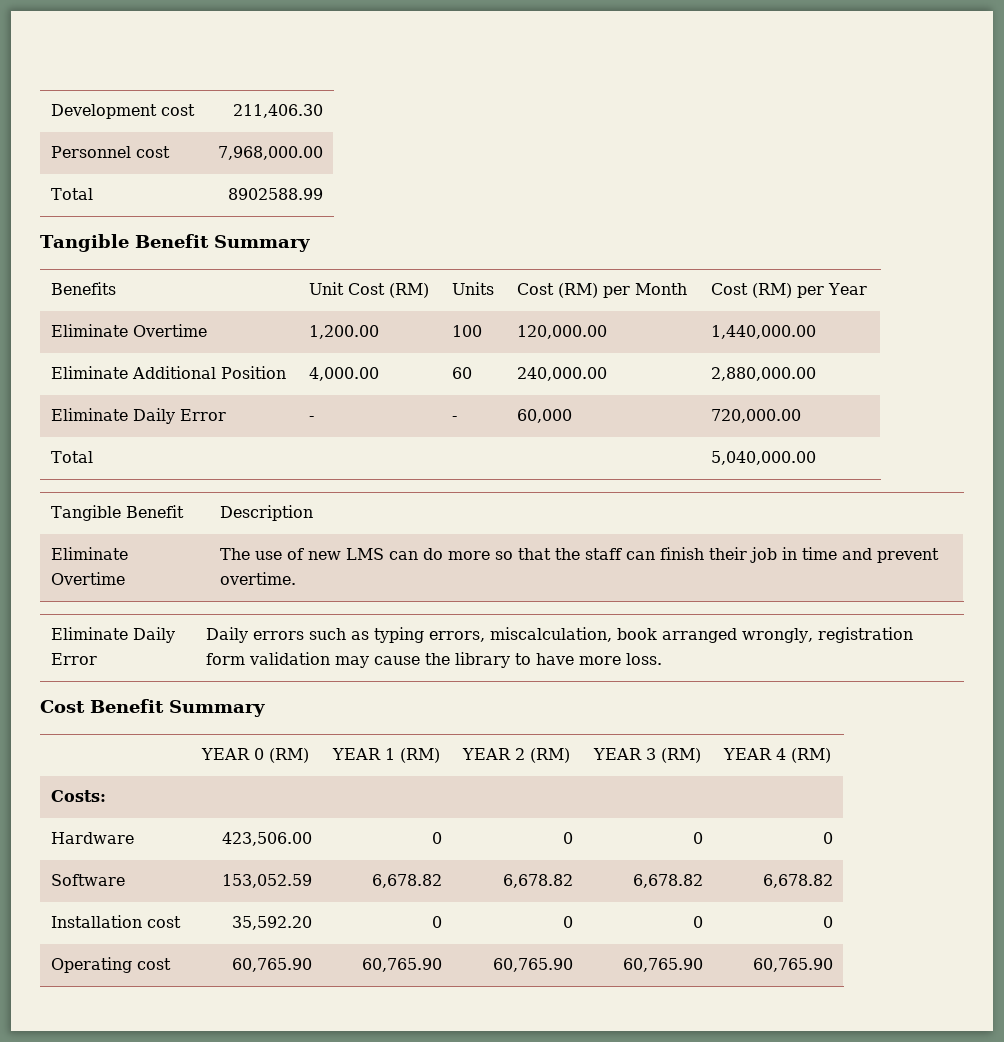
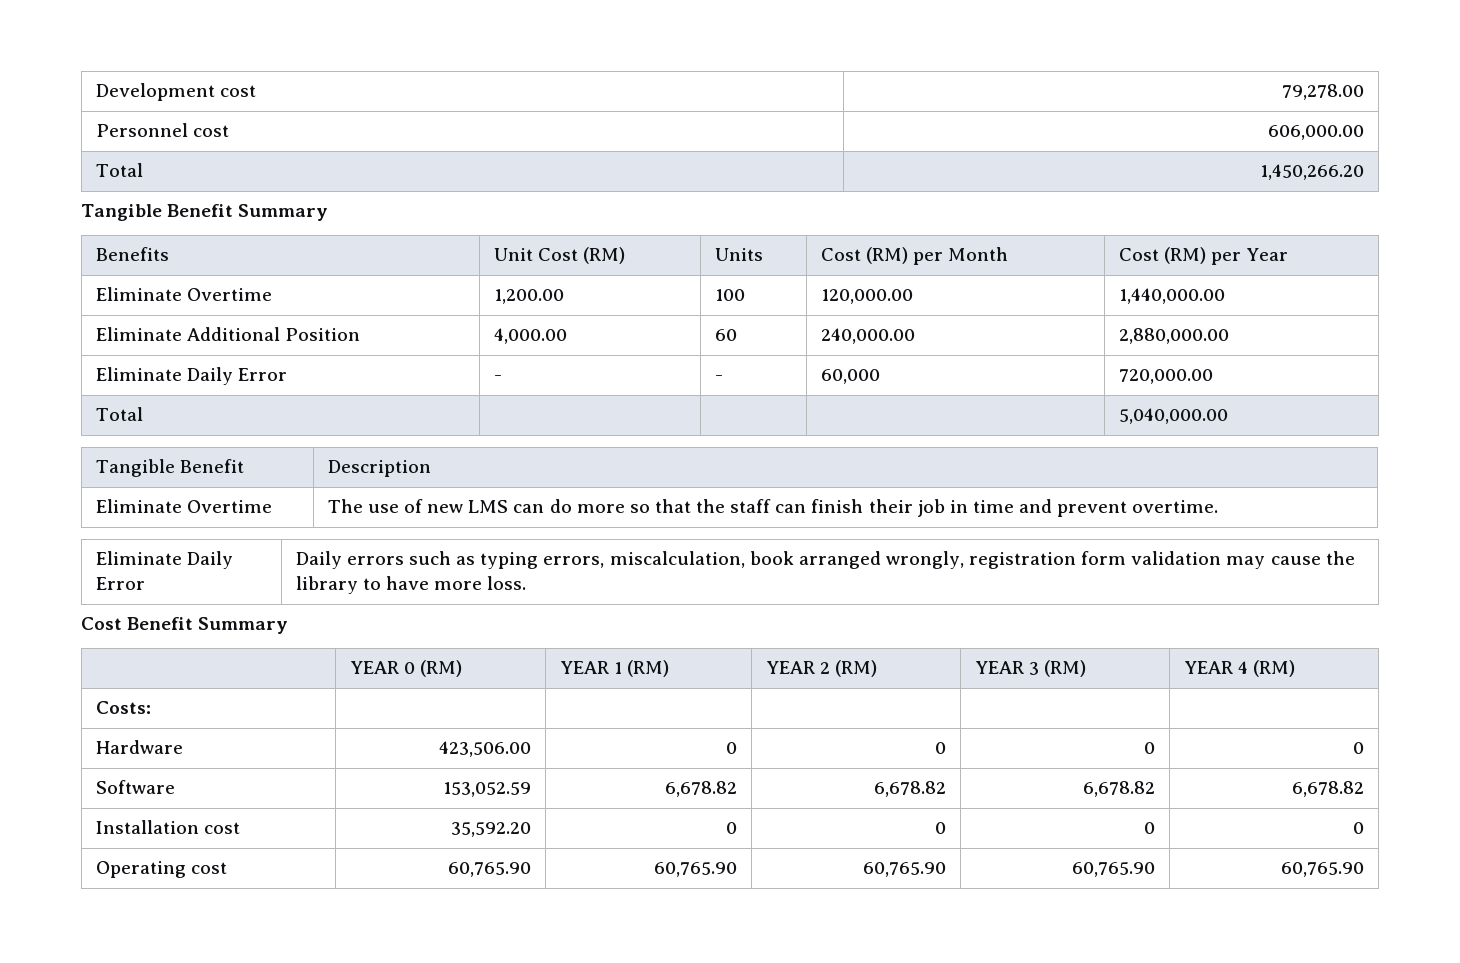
[233,104,324,118] 211,406.30 -> [1282,84,1365,100] 79,278.00
[218,146,324,160] [50,188,93,200] [228,188,324,200] 7,968,000.00 // Total | 8902588.99 -> [1268,125,1365,140] [95,163,143,177] [1260,164,1365,180] 606,000.00 // Total | 1,450,266.20

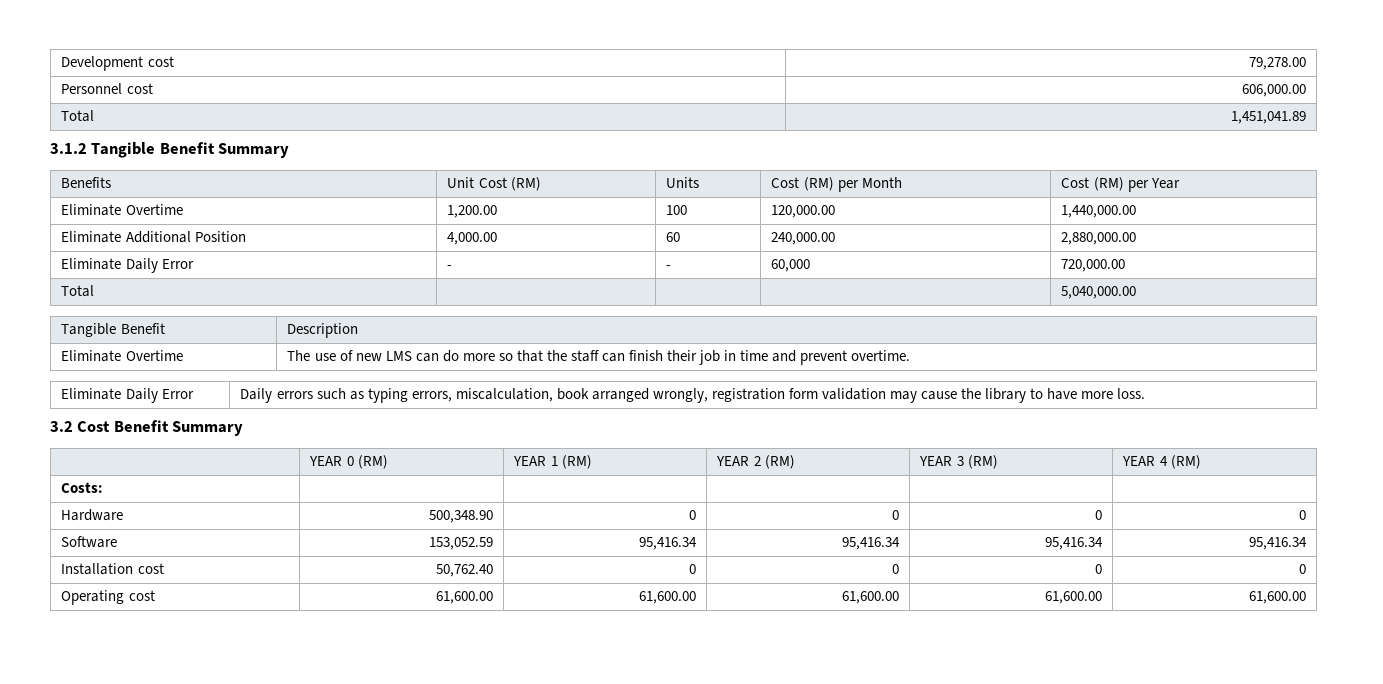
[1260,164,1365,180] 1,450,266.20 // -> [1230,111,1306,124] [50,143,87,154] 1,451,041.89 // 3.1.2
(527, 583) none -> [50,421,73,432] 3.2
[439,741,532,757] 423,506.00 -> [428,510,493,523] 500,348.90
[665,781,738,797] [874,781,947,797] [1083,781,1156,797] [1292,781,1365,797] 6,678.82 | 6,678.82 | 6,678.82 | 6,678.82 -> [638,537,697,550] [841,537,900,550] [1044,537,1103,550] [1248,537,1307,550] 95,416.34 | 95,416.34 | 95,416.34 | 95,416.34
[451,822,532,837] 35,592.20 -> [435,564,493,577] 50,762.40
[448,862,532,877] [654,862,738,877] [863,862,947,877] [1072,862,1156,877] [1281,862,1365,877] 60,765.90 | 60,765.90 | 60,765.90 | 60,765.90 | 60,765.90 -> [435,591,493,604] [638,591,696,604] [841,591,899,604] [1044,591,1102,604] [1248,591,1306,604] 61,600.00 | 61,600.00 | 61,600.00 | 61,600.00 | 61,600.00

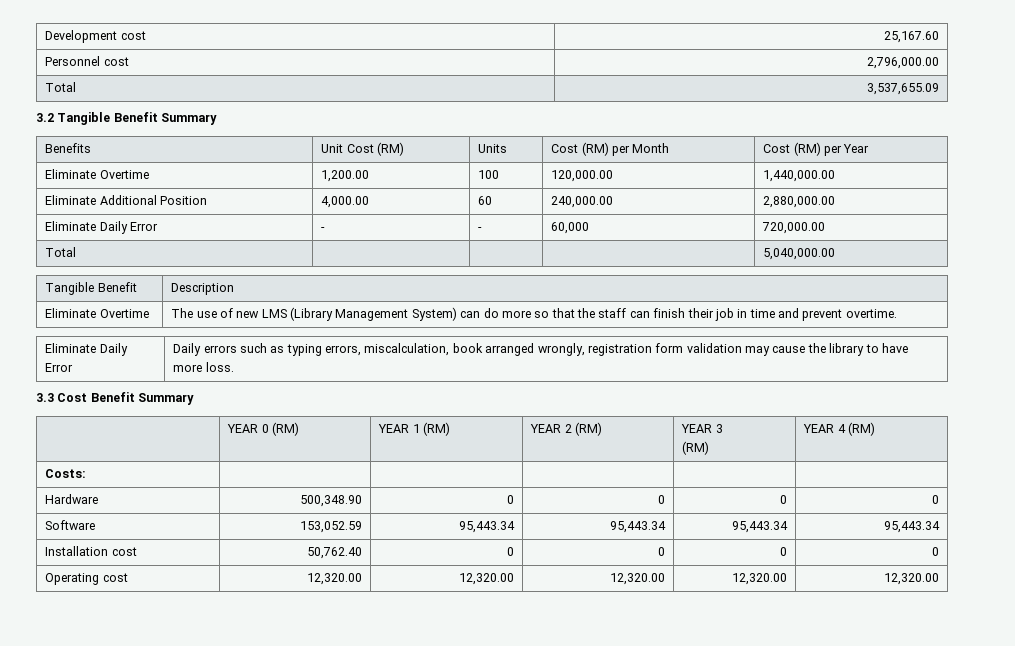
[1248,57,1306,70] 79,278.00 -> [883,31,939,43] 25,167.60
[1241,84,1306,97] [61,110,95,122] [1230,111,1306,124] [50,143,87,154] 606,000.00 // Total | 1,451,041.89 // 3.1.2 -> [866,57,939,69] [45,82,77,92] [866,83,939,95] [36,113,54,122] 2,796,000.00 // Total | 3,537,655.09 // 3.2
(412, 356) none -> [290,307,457,321] (Library Management System)
[50,421,73,432] 3.2 -> [36,393,54,402] 3.3
(964, 461) none -> (723, 428) //
[638,537,697,550] [841,537,900,550] [1044,537,1103,550] [1248,537,1307,550] 95,416.34 | 95,416.34 | 95,416.34 | 95,416.34 -> [458,521,515,533] [609,521,666,533] [731,521,788,533] [883,521,940,533] 95,443.34 | 95,443.34 | 95,443.34 | 95,443.34
[435,591,493,604] [638,591,696,604] [841,591,899,604] [1044,591,1102,604] [1248,591,1306,604] 61,600.00 | 61,600.00 | 61,600.00 | 61,600.00 | 61,600.00 -> [306,573,362,585] [458,573,514,585] [609,573,665,585] [731,573,787,585] [883,573,939,585] 12,320.00 | 12,320.00 | 12,320.00 | 12,320.00 | 12,320.00

